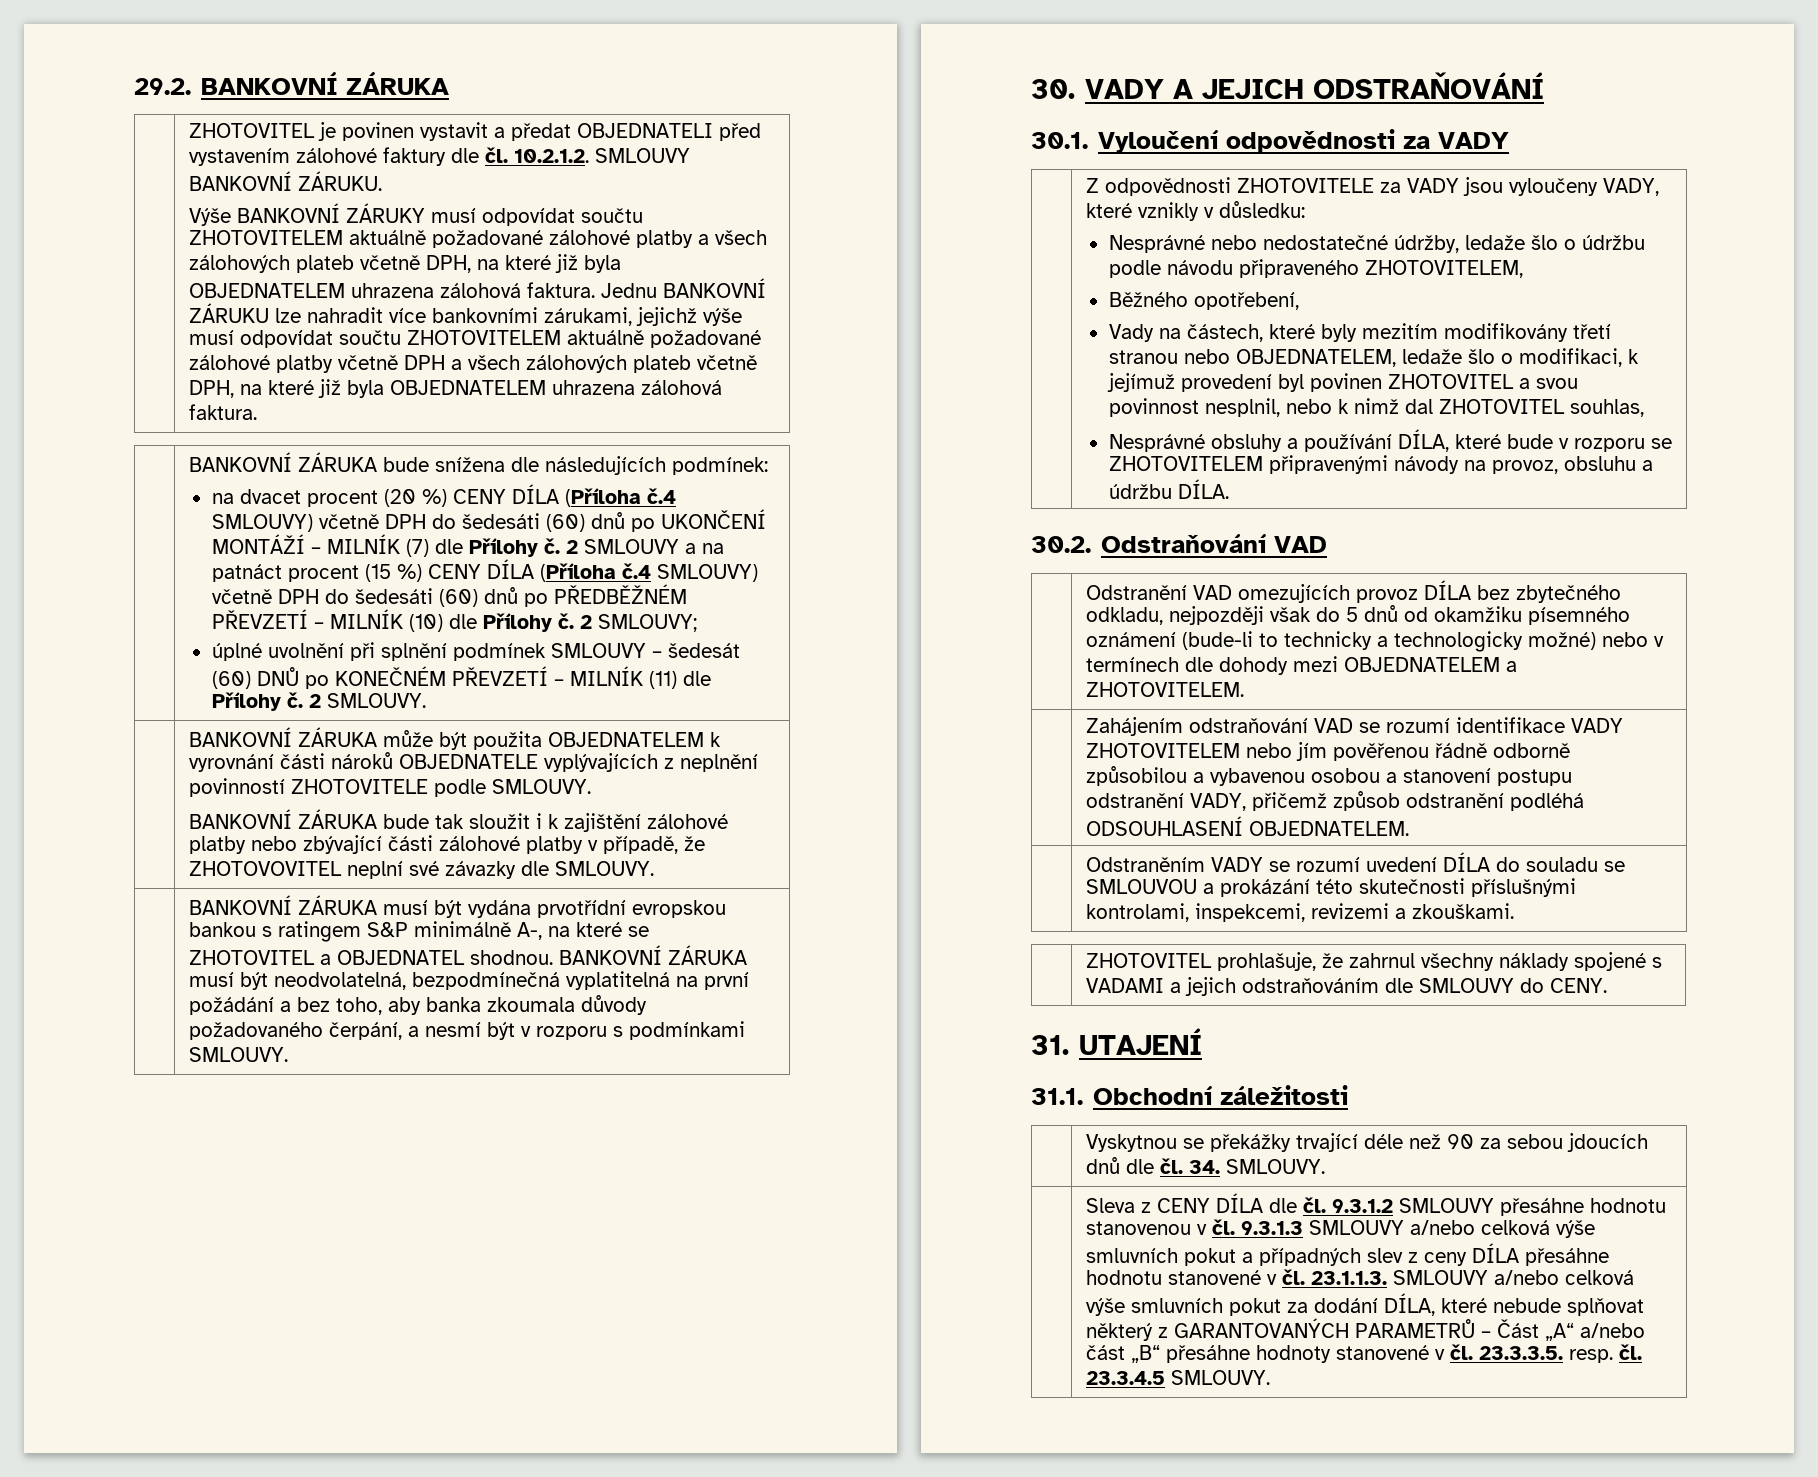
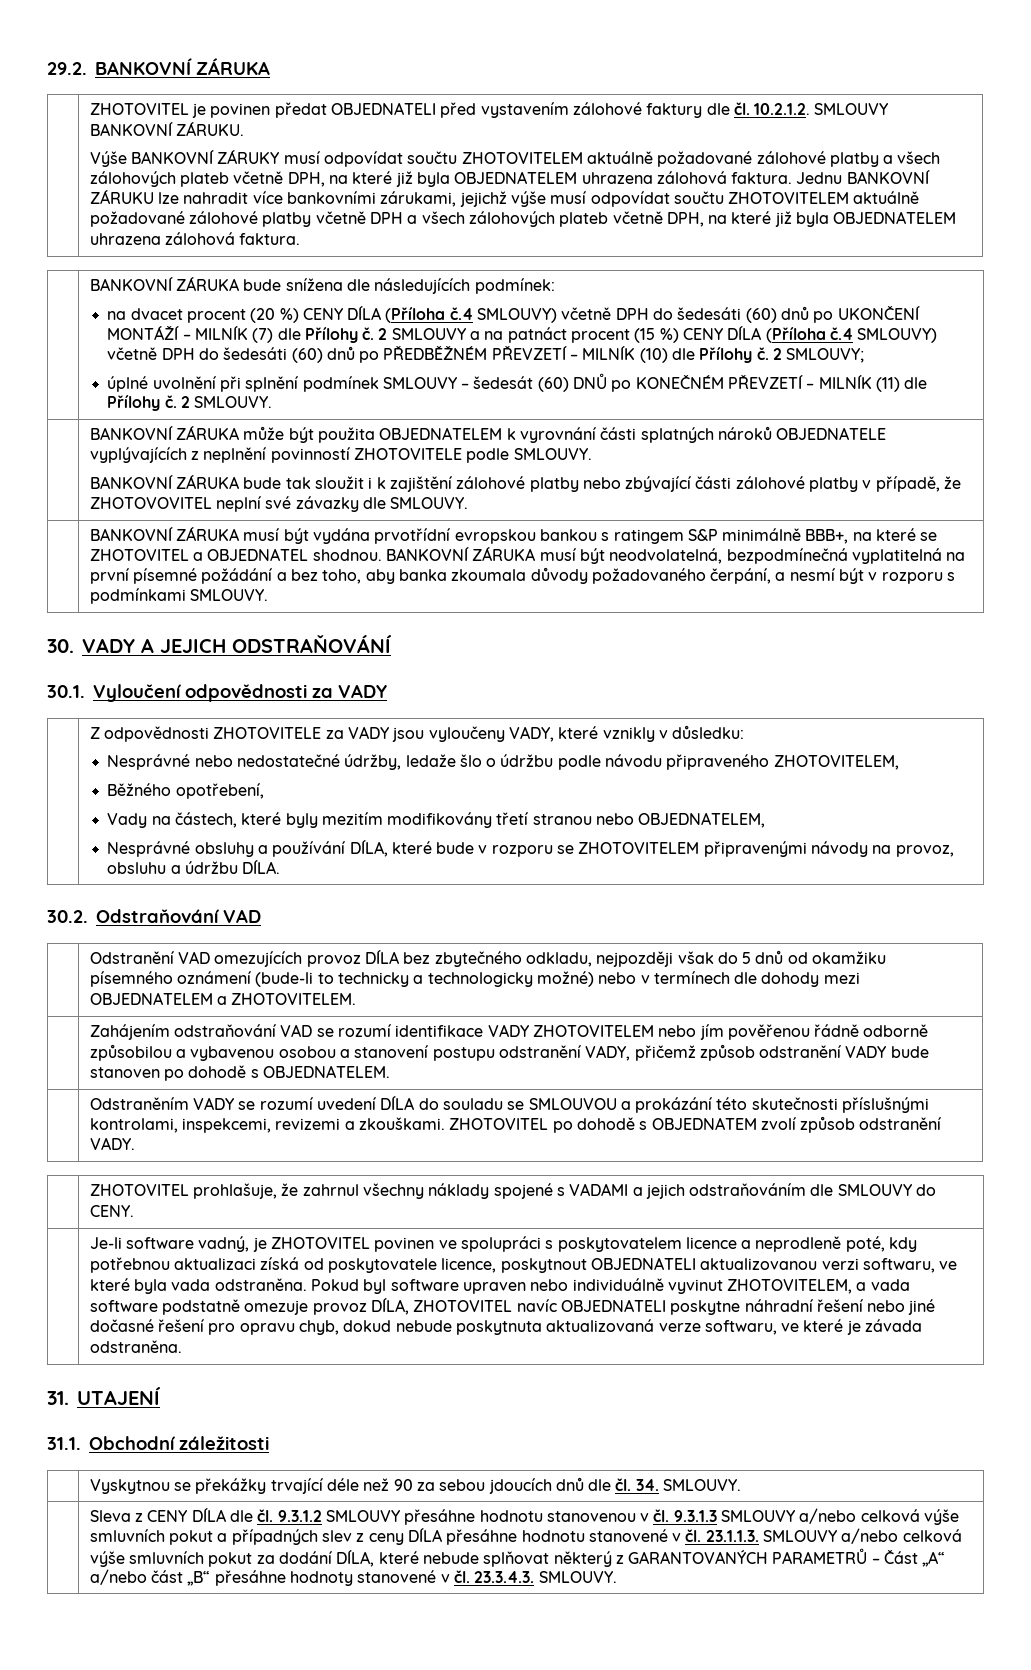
[420,122,506,141] vystavit a -> (271, 110) none
(326, 761) none -> [640,427,714,443] splatných
[517,922,543,940] A-, -> [805,529,849,544] BBB+,
(750, 981) none -> [132,568,197,584] písemné
[1401,348,1639,367] [1106,373,1578,392] [1108,398,1644,417] ledaže šlo o modifikaci, k jejímuž provedení byl povinen ZHOTOVITEL a svou povinnost nesplnil, nebo k nimž dal ZHOTOVITEL souhlas, -> (766, 820) none
[1510,793,1585,811] [1086,816,1244,836] podléhá ODSOUHLASENÍ -> [845,1045,929,1058] [89,1065,259,1081] VADY bude stanoven po dohodě s
(1515, 911) none -> [449,1116,942,1133] [89,1137,135,1150] ZHOTOVITEL po dohodě s OBJEDNATEM zvolí způsob odstranění VADY.
(1608, 985) none -> [89,1236,918,1252] [89,1257,958,1273] [89,1278,910,1294] [89,1298,936,1315] [89,1319,923,1335] [89,1340,182,1353] // | Je-li software vadný, je ZHOTOVITEL povinen ve spolupráci s poskytovatelem licence a neprodleně poté, kdy potřebnou aktualizaci získá od poskytovatele licence, poskytnout OBJEDNATELI aktualizovanou verzi softwaru, ve které byla vada odstraněna. Pokud byl software upraven nebo individuálně vyvinut ZHOTOVITELEM, a vada software podstatně omezuje provoz DÍLA, ZHOTOVITEL navíc OBJEDNATELI poskytne náhradní řešení nebo jiné dočasné řešení pro opravu chyb, dokud nebude poskytnuta aktualizovaná verze softwaru, ve které je závada odstraněna.
[1479,1344,1643,1363] [1086,1371,1166,1385] 23.3.3.5. resp. čl. 23.3.4.5 -> [474,1571,535,1583] 23.3.4.3.

